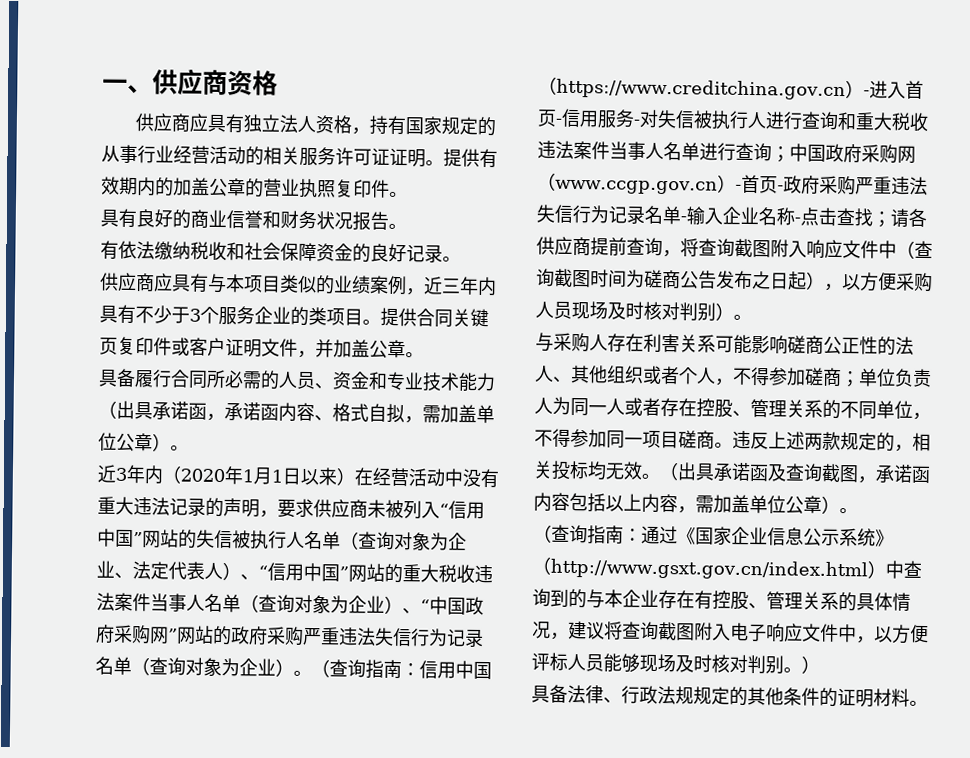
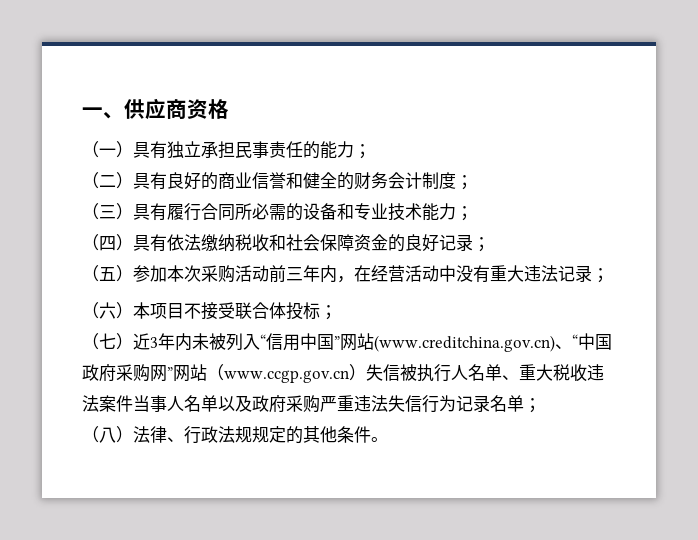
[134,113,496,137] [101,144,498,169] [101,176,408,199] 供应商应具有独立法人资格，持有国家规定的从事行业经营活动的相关服务许可证证明。提供有效期内的加盖公章的营业执照复印件。 // -> [82,141,371,159] [82,172,133,189] （一）具有独立承担民事责任的能力； // （二）
[280,210,407,231] 财务状况报告。 // -> [303,172,473,190] [82,203,473,221] [82,234,150,251] 健全的财务会计制度； // （三）具有履行合同所必需的设备和专业技术能力； // （四）具
[442,256,461,262] [99,272,497,297] [99,304,489,328] [99,336,424,359] [98,368,496,392] [98,400,495,424] [98,432,189,452] [97,464,355,486] 。 // 供应商应具有与本项目类似的业绩案例，近三年内具有不少于3个服务企业的类项目。提供合同关键页复印件或客户证明文件，并加盖公章。 // 具备履行合同所必需的人员、资金和专业技术能力（出具承诺函，承诺函内容、格式自拟，需加盖单位公章）。 // 近3年内（2020年1月1日以来） -> [473,237,490,252] [82,265,354,283] ； // （五）参加本次采购活动前三年内，
[205,497,368,518] 的声明，要求供应商 -> [592,268,609,283] [82,302,337,320] [82,333,192,351] ； // （六）本项目不接受联合体投标； // （七）近3年内
[178,529,467,551] [96,560,493,584] [96,592,484,615] [95,624,484,647] [95,656,492,680] [538,76,924,101] [537,108,929,133] [537,140,916,164] [537,172,928,196] [536,204,927,228] [536,236,933,259] [536,268,933,293] [535,301,752,322] [535,332,914,356] [534,364,932,388] [534,396,931,421] [534,428,931,452] [533,460,931,484] [533,492,858,515] [533,524,894,547] [532,556,922,581] [532,588,911,612] [532,620,929,644] [531,652,820,675] [531,684,568,703] 的失信被执行人名单（查询对象为企业、法定代表人）、“信用中国”网站的重大税收违法案件当事人名单（查询对象为企业）、“中国政府采购网”网站的政府采购严重违法失信行为记录名单（查询对象为企业）。（查询指南：信用中国（https://www.creditchina.gov.cn）-进入首页-信用服务-对失信被执行人进行查询和重大税收违法案件当事人名单进行查询；中国政府采购网（www.ccgp.gov.cn）-首页-政府采购严重违法失信行为记录名单-输入企业名称-点击查找；请各供应商提前查询，将查询截图附入响应文件中（查询截图时间为磋商公告发布之日起），以方便采购人员现场及时核对判别）。 // 与采购人存在利害关系可能影响磋商公正性的法人、其他组织或者个人，不得参加磋商；单位负责人为同一人或者存在控股、管理关系的不同单位，不得参加同一项目磋商。违反上述两款规定的，相关投标均无效。（出具承诺函及查询截图，承诺函内容包括以上内容，需加盖单位公章）。 // （查询指南：通过《国家企业信息公示系统》（http://www.gsxt.gov.cn/index.html）中查询到的与本企业存在有控股、管理关系的具体情况，建议将查询截图附入电子响应文件中，以方便评标人员能够现场及时核对判别。） // 具备 -> [374,333,612,352] [82,364,604,383] [82,395,541,413] [82,426,133,443] (www.creditchina.gov.cn)、“中国政府采购网”网站（www.ccgp.gov.cn）失信被执行人名单、重大税收违法案件当事人名单以及政府采购严重违法失信行为记录名单； // （八）
[819,687,910,708] 的证明材料 -> (371, 434) none

